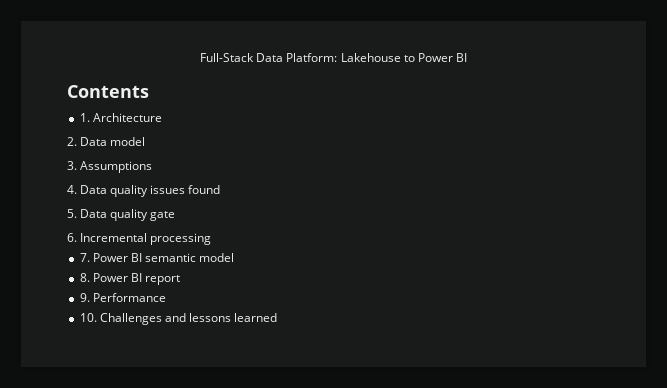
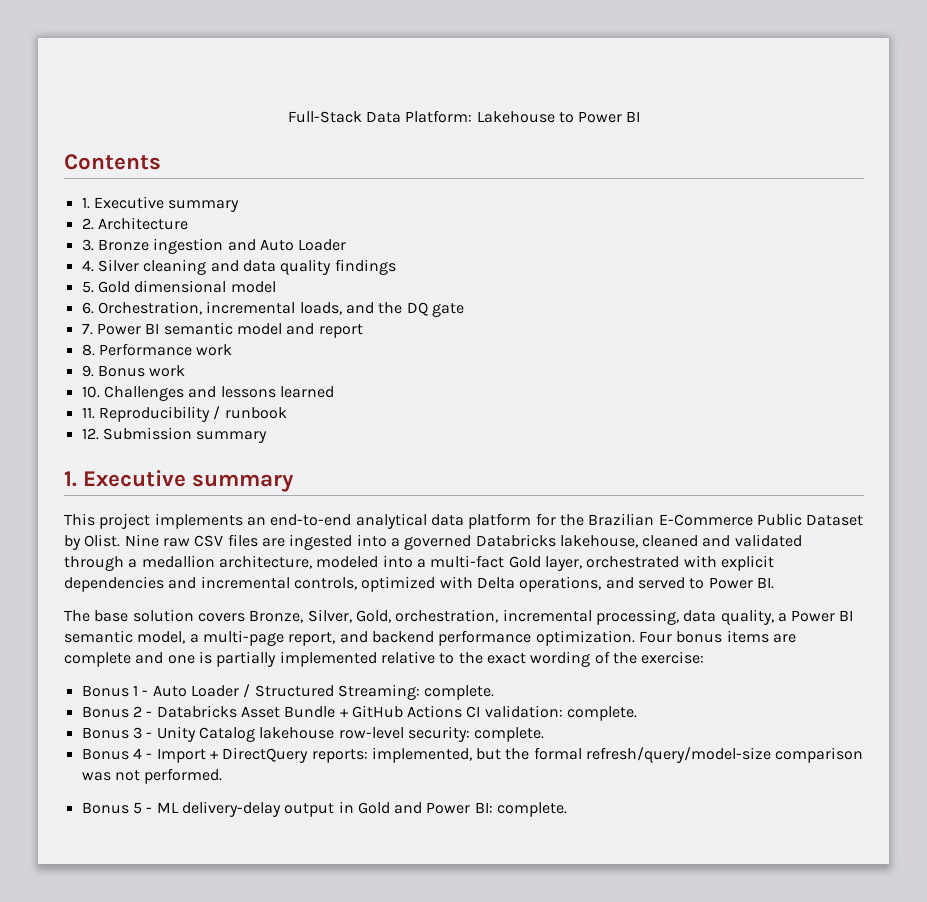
[92,113,162,122] [67,137,146,146] [67,161,153,173] [67,185,221,197] [67,209,176,221] [67,233,212,245] Architecture // 2. Data model // 3. Assumptions // 4. Data quality issues found // 5. Data quality gate // 6. Incremental processing -> [93,196,240,212] [81,217,188,230] [81,238,347,254] [81,259,396,275] [81,280,276,293] [81,301,464,317] Executive summary // 2. Architecture // 3. Bronze ingestion and Auto Loader // 4. Silver cleaning and data quality findings // 5. Gold dimensional model // 6. Orchestration, incremental loads, and the DQ gate
(235, 257) none -> [286,323,363,338] and report
[92,273,180,285] Power BI report -> [98,343,233,356] Performance work
[92,293,166,302] Performance -> [97,365,186,377] Bonus work
(278, 317) none -> [81,406,287,422] [81,427,268,443] [64,470,295,492] [64,513,864,529] [64,534,802,550] [64,555,774,571] [64,576,774,592] [64,609,854,625] [64,630,796,646] [64,651,705,667] [81,684,495,700] [81,705,638,721] [81,726,545,742] [81,747,864,763] [81,768,223,784] [81,801,568,817] // 11. Reproducibility / runbook // 12. Submission summary // 1. Executive summary // This project implements an end-to-end analytical data platform for the Brazilian E-Commerce Public Dataset by Olist. Nine raw CSV files are ingested into a governed Databricks lakehouse, cleaned and validated through a medallion architecture, modeled into a multi-fact Gold layer, orchestrated with explicit dependencies and incremental controls, optimized with Delta operations, and served to Power BI. // The base solution covers Bronze, Silver, Gold, orchestration, incremental processing, data quality, a Power BI semantic model, a multi-page report, and backend performance optimization. Four bonus items are complete and one is partially implemented relative to the exact wording of the exercise: // Bonus 1 - Auto Loader / Structured Streaming: complete. // Bonus 2 - Databricks Asset Bundle + GitHub Actions CI validation: complete. // Bonus 3 - Unity Catalog lakehouse row-level security: complete. // Bonus 4 - Import + DirectQuery reports: implemented, but the formal refresh/query/model-size comparison was not performed. // Bonus 5 - ML delivery-delay output in Gold and Power BI: complete.

